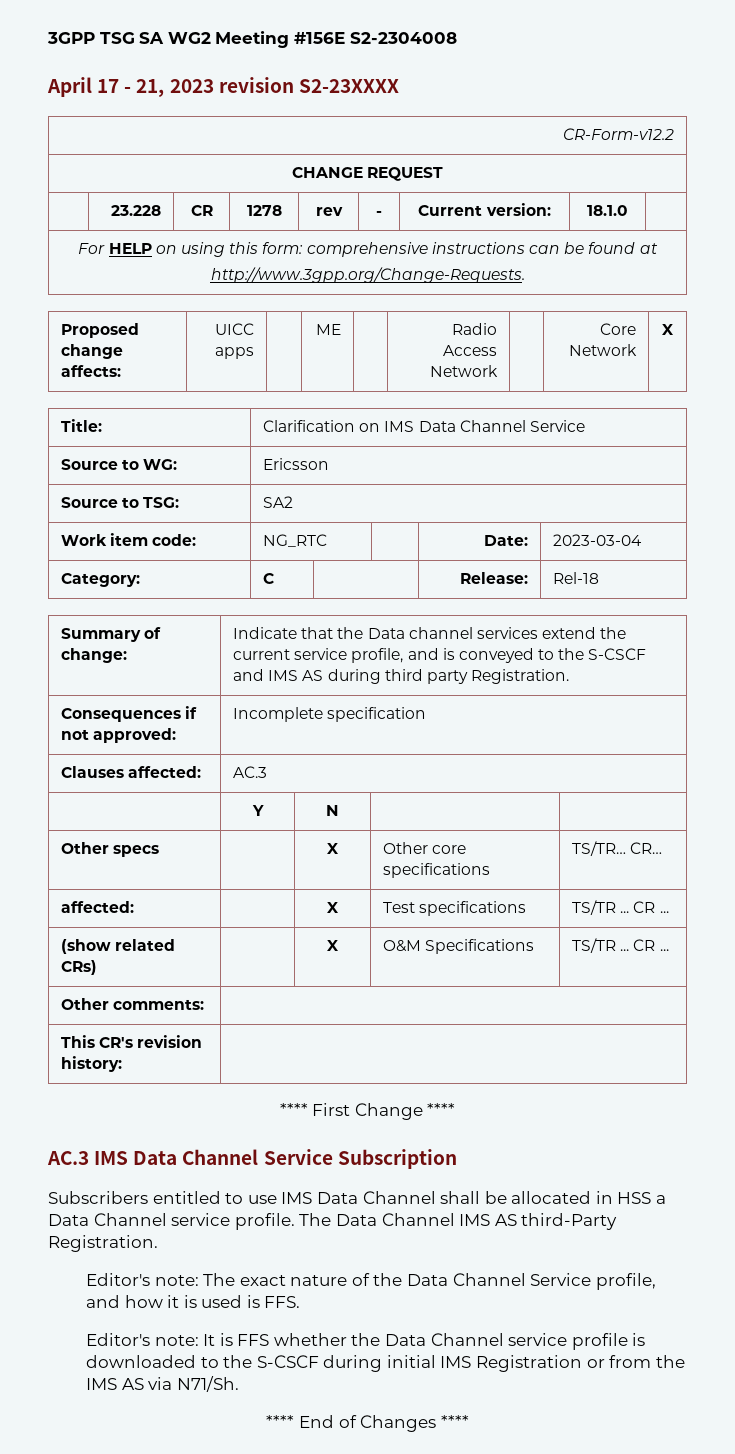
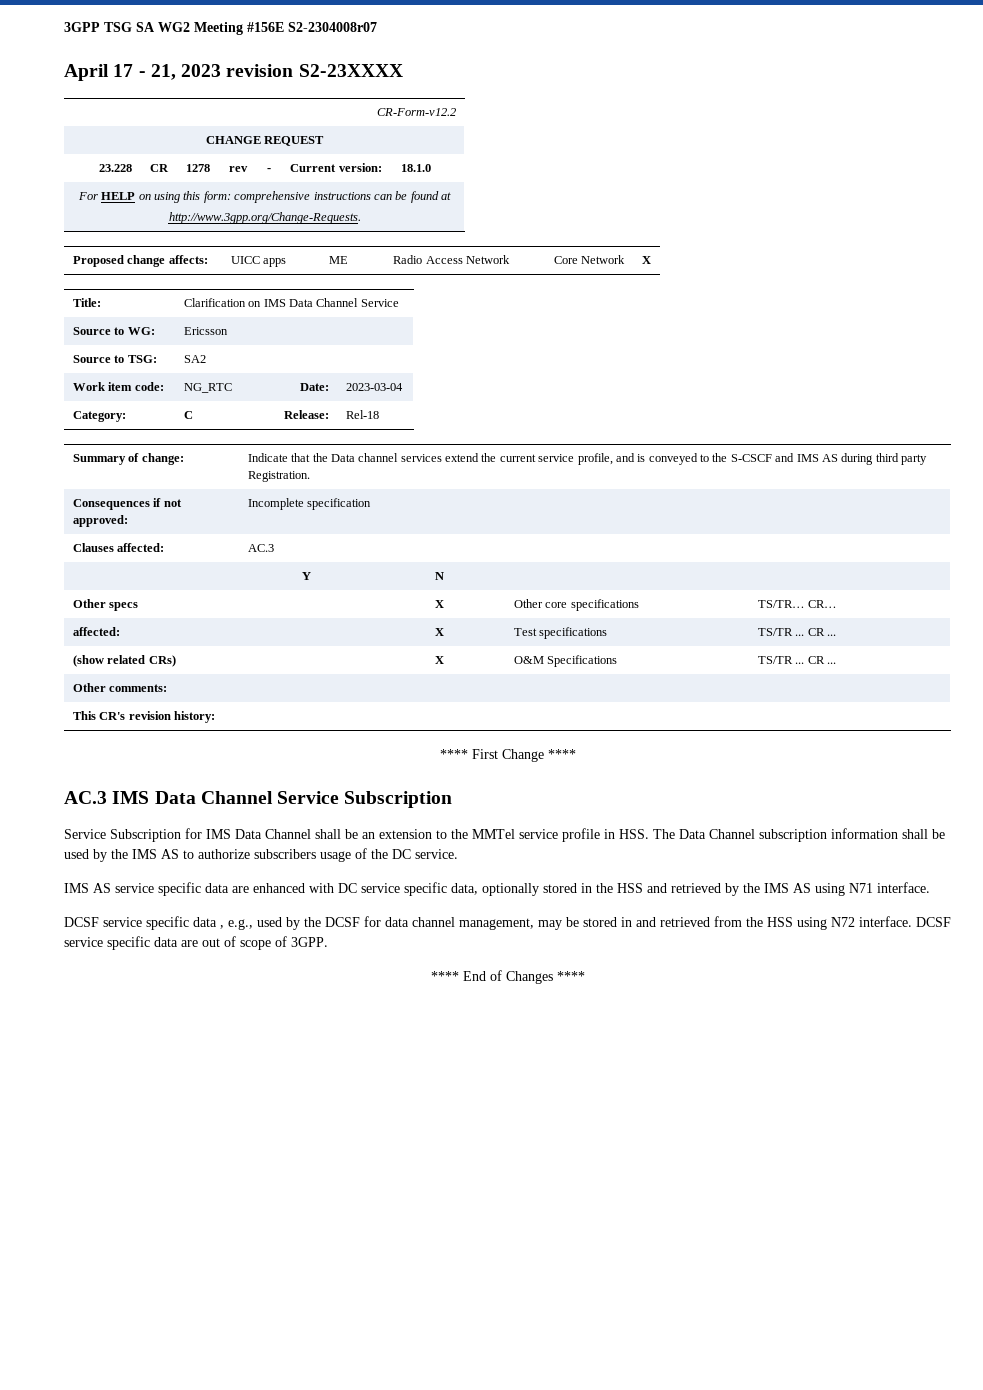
[349,32,457,44] S2-2304008 -> [288,22,377,32] S2-2304008r07
[48,1191,277,1204] Subscribers entitled to use -> [64,828,202,842] Service Subscription for
[511,1191,667,1204] [48,1213,618,1230] [48,1235,158,1252] [85,1273,656,1290] [85,1295,301,1308] [85,1333,646,1350] [85,1355,685,1372] [85,1376,239,1392] allocated in HSS a Data Channel service profile. The Data Channel IMS AS third-Party Registration. // Editor's note: The exact nature of the Data Channel Service profile, and how it is used is FFS. // Editor's note: It is FFS whether the Data Channel service profile is downloaded to the S-CSCF during initial IMS Registration or from the IMS AS via N71/Sh. -> [362,828,945,842] [64,848,458,862] [64,882,930,896] [64,916,951,930] [64,936,328,950] an extension to the MMTel service profile in HSS. The Data Channel subscription information shall be used by the IMS AS to authorize subscribers usage of the DC service. // IMS AS service specific data are enhanced with DC service specific data, optionally stored in the HSS and retrieved by the IMS AS using N71 interface. // DCSF service specific data , e.g., used by the DCSF for data channel management, may be stored in and retrieved from the HSS using N72 interface. DCSF service specific data are out of scope of 3GPP.

